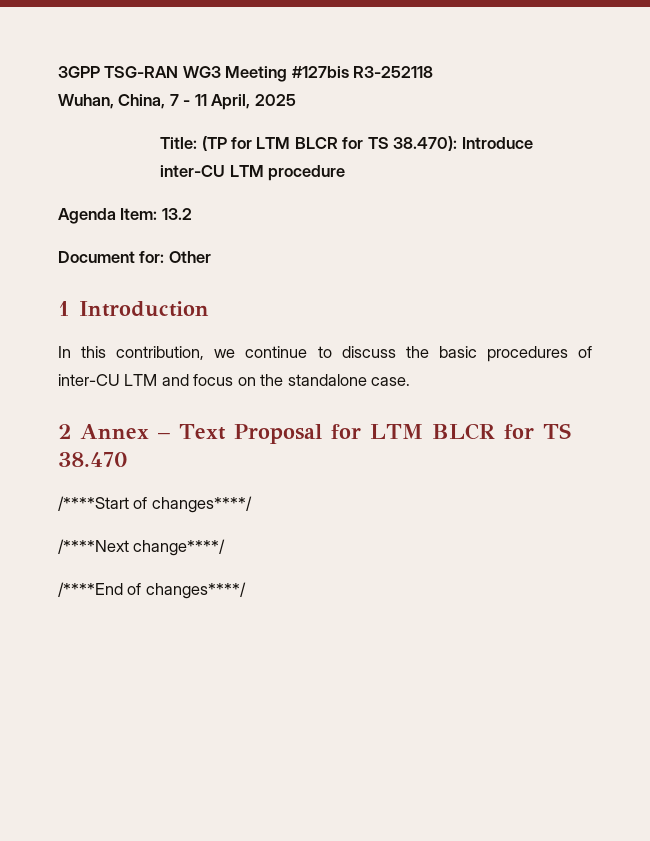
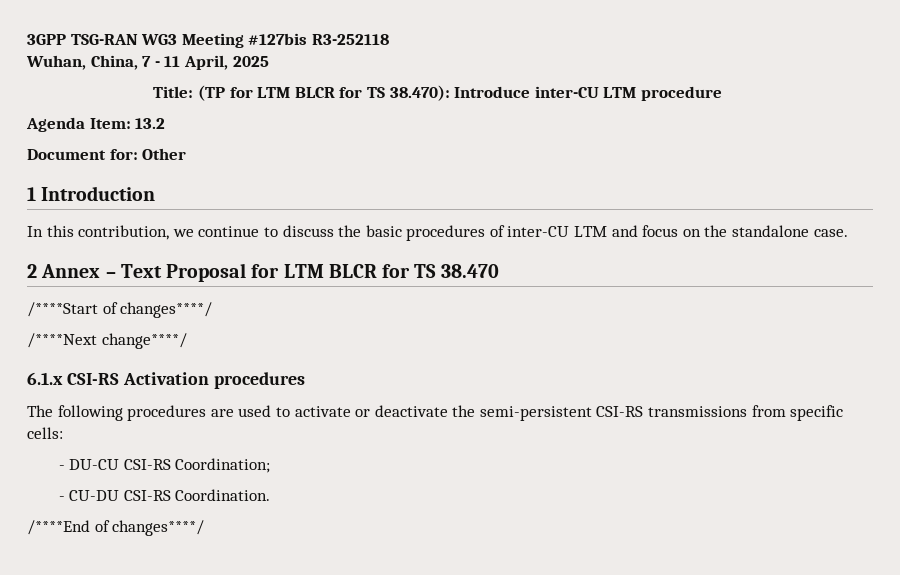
(226, 547) none -> [27,372,305,389] [27,405,844,421] [27,427,63,439] [58,458,271,473] [58,489,271,501] // 6.1.x CSI-RS Activation procedures // The following procedures are used to activate or deactivate the semi-persistent CSI-RS transmissions from specific cells: // - DU-CU CSI-RS Coordination; // - CU-DU CSI-RS Coordination.

